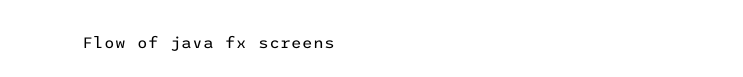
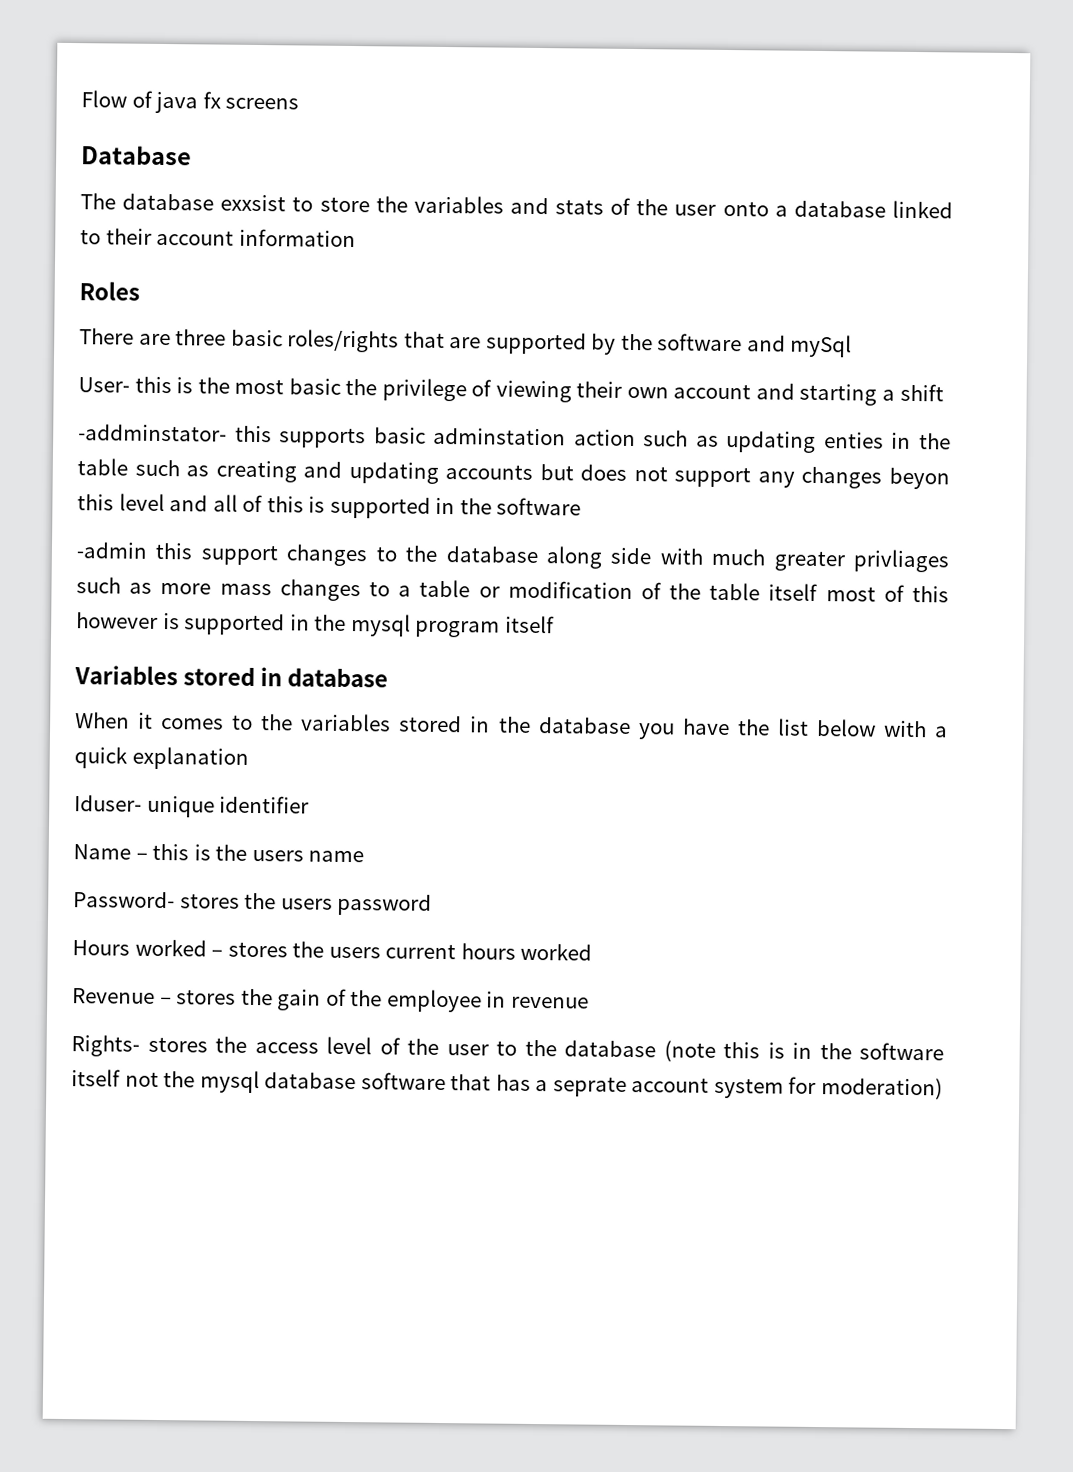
(335, 44) none -> [81,145,192,166] [80,193,953,219] [80,228,356,248] [79,281,140,301] [79,328,853,358] [78,376,944,406] [78,424,951,453] [77,458,951,490] [77,493,582,519] [76,542,949,573] [76,577,949,603] [76,612,555,638] [74,665,389,688] [75,712,948,740] [74,746,249,770] [74,795,310,818] [73,843,365,863] [73,891,433,916] [72,938,593,961] [72,988,589,1013] [71,1035,944,1062] [71,1069,943,1100] // Database // The database exxsist to store the variables and stats of the user onto a database linked to their account information // Roles // There are three basic roles/rights that are supported by the software and mySql // User- this is the most basic the privilege of viewing their own account and starting a shift // -addminstator- this supports basic adminstation action such as updating enties in the table such as creating and updating accounts but does not support any changes beyon this level and all of this is supported in the software // -admin this support changes to the database along side with much greater privliages such as more mass changes to a table or modification of the table itself most of this however is supported in the mysql program itself // Variables stored in database // When it comes to the variables stored in the database you have the list below with a quick explanation // Iduser- unique identifier // Name – this is the users name // Password- stores the users password // Hours worked – stores the users current hours worked // Revenue – stores the gain of the employee in revenue // Rights- stores the access level of the user to the database (note this is in the software itself not the mysql database software that has a seprate account system for moderation)

